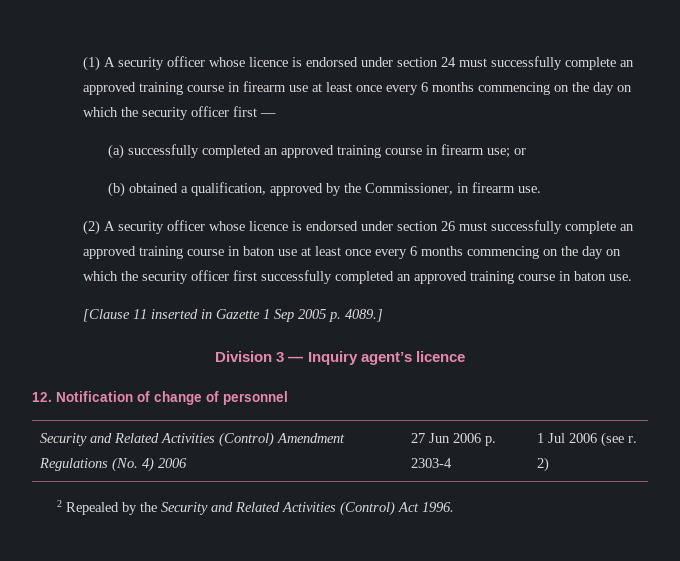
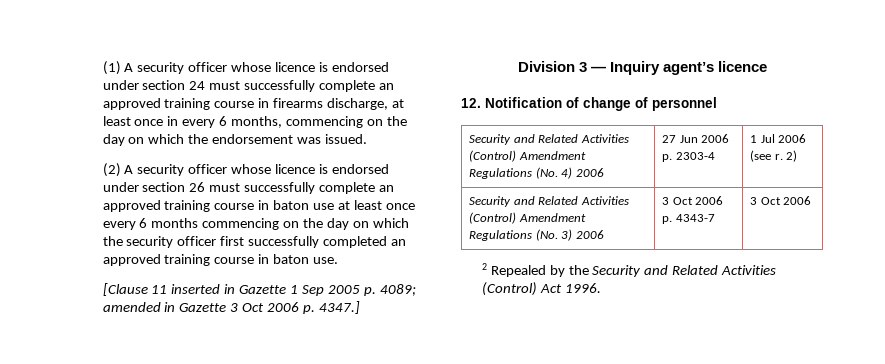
[242,81,632,95] [82,106,276,120] [107,144,526,159] [107,182,541,197] firearm use at least once every 6 months commencing on the day on which the security officer first — // (a) successfully completed an approved training course in firearm use; or // (b) obtained a qualification, approved by the Commissioner, in firearm use. -> [273,98,405,110] [102,116,407,128] [102,134,368,146] firearms discharge, at least once in every 6 months, commencing on the day on which the endorsement was issued.
[344,309,383,322] 4089.] -> [379,284,416,296] [102,301,360,314] 4089; amended in Gazette 3 Oct 2006 p. 4347.]
(550, 464) none -> [469,196,629,207] [469,212,586,224] [469,229,604,241] [662,196,724,205] [662,214,715,224] [750,196,812,205] // Security and Related Activities (Control) Amendment Regulations (No. 3) 2006 | 3 Oct 2006 p. 4343-7 | 3 Oct 2006

